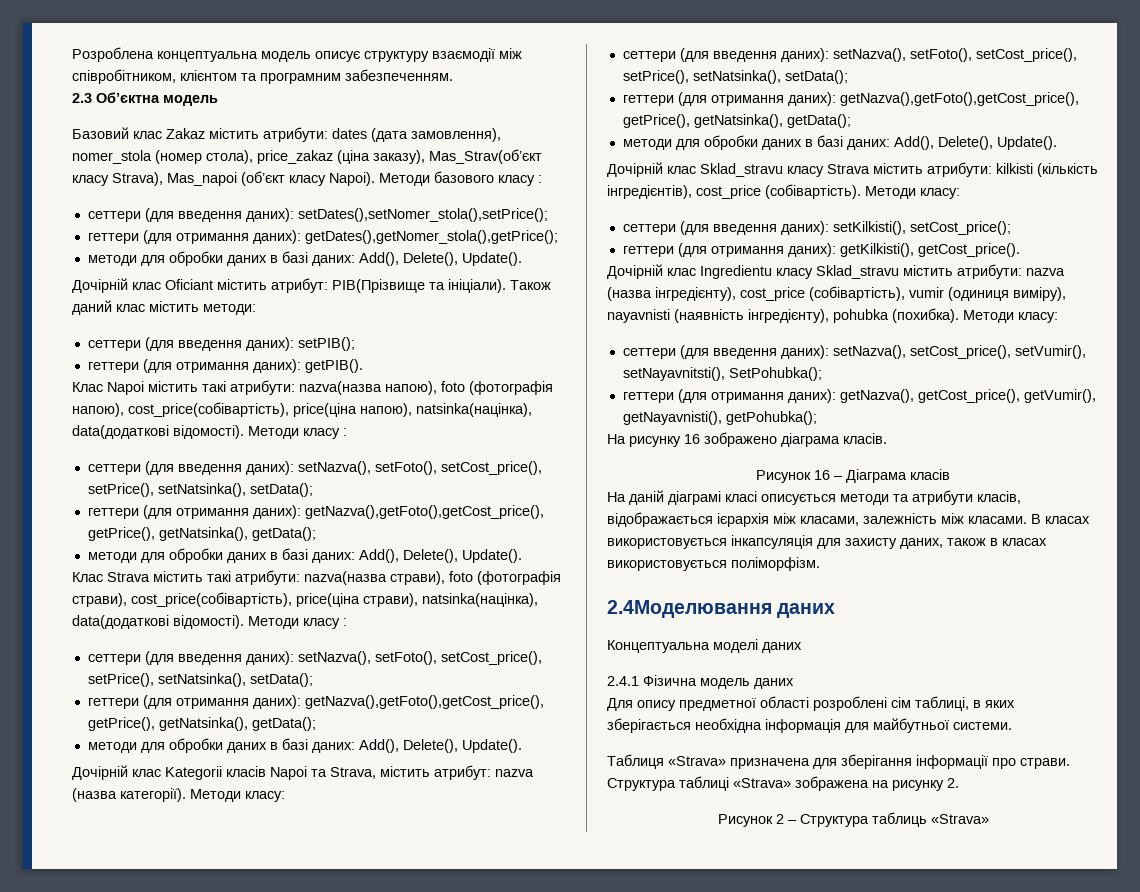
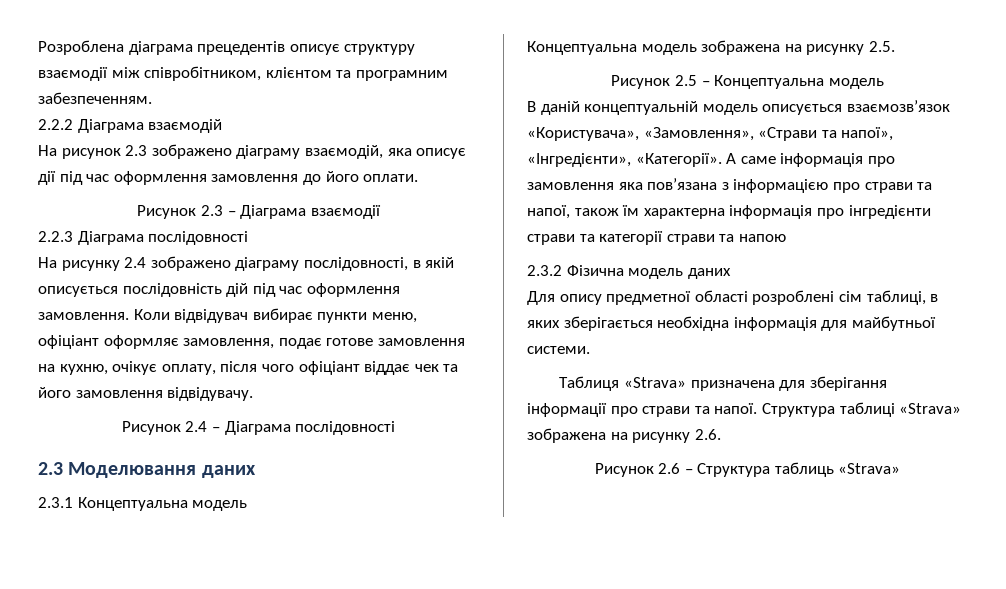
[157,51,311,62] концептуальна модель -> [128,41,286,55] діаграма прецедентів
[72,92,218,106] [72,127,501,142] [72,149,542,164] [72,171,542,186] [87,208,548,222] [87,230,558,244] [87,251,522,266] [72,278,551,293] [72,300,256,315] [87,337,355,351] [87,359,363,373] [72,380,553,395] [72,402,532,417] [72,425,347,439] [87,461,542,475] [87,483,313,497] [87,505,544,519] [87,527,316,541] [87,548,522,563] [72,570,561,585] [72,592,538,607] [72,615,347,629] [87,651,542,665] [87,673,313,687] [87,695,544,709] [87,717,316,731] [87,738,522,753] [72,765,534,780] [72,788,285,802] [622,48,1077,62] [622,70,848,84] [622,92,1079,106] [622,114,851,128] [622,135,1057,150] [607,162,1098,177] [607,184,960,199] [622,221,1011,235] [622,243,1020,257] [607,264,1065,279] [607,286,1066,301] [607,308,1058,323] [622,345,1086,359] [622,367,822,381] [622,389,1096,403] [622,411,817,425] [607,432,887,447] [756,469,950,483] [607,490,1021,505] [607,512,1090,527] [607,535,1047,549] [607,557,820,571] [607,600,836,618] [607,639,802,653] [607,676,639,686] 2.3 Об’єктна модель // Базовий клас Zakaz містить атрибути: dates (дата замовлення), nomer_stola (номер стола), price_zakaz (ціна заказу), Mas_Strav(об’єкт класу Strava), Mas_napoi (об’єкт класу Napoi). Методи базового класу : // сеттери (для введення даних): setDates(),setNomer_stola(),setPrice(); // геттери (для отримання даних): getDates(),getNomer_stola(),getPrice(); // методи для обробки даних в базі даних: Add(), Delete(), Update(). // Дочірній клас Oficiant містить атрибут: PIB(Прізвище та ініціали). Також даний клас містить методи: // сеттери (для введення даних): setPIB(); // геттери (для отримання даних): getPIB(). // Клас Napoi містить такі атрибути: nazva(назва напою), foto (фотографія напою), cost_price(собівартість), price(ціна напою), natsinka(націнка), data(додаткові відомості). Методи класу : // сеттери (для введення даних): setNazva(), setFoto(), setCost_price(), setPrice(), setNatsinka(), setData(); // геттери (для отримання даних): getNazva(),getFoto(),getCost_price(), getPrice(), getNatsinka(), getData(); // методи для обробки даних в базі даних: Add(), Delete(), Update(). // Клас Strava містить такі атрибути: nazva(назва страви), foto (фотографія страви), cost_price(собівартість), price(ціна страви), natsinka(націнка), data(додаткові відомості). Методи класу : // сеттери (для введення даних): setNazva(), setFoto(), setCost_price(), setPrice(), setNatsinka(), setData(); // геттери (для отримання даних): getNazva(),getFoto(),getCost_price(), getPrice(), getNatsinka(), getData(); // методи для обробки даних в базі даних: Add(), Delete(), Update(). // Дочірній клас Kategorii класів Napoi та Strava, містить атрибут: nazva (назва категорії). Методи класу: // сеттери (для введення даних): setNazva(), setFoto(), setCost_price(), setPrice(), setNatsinka(), setData(); // геттери (для отримання даних): getNazva(),getFoto(),getCost_price(), getPrice(), getNatsinka(), getData(); // методи для обробки даних в базі даних: Add(), Delete(), Update(). // Дочірній клас Sklad_stravu класу Strava містить атрибути: kilkisti (кількість інгредієнтів), cost_price (собівартість). Методи класу: // сеттери (для введення даних): setKilkisti(), setCost_price(); // геттери (для отримання даних): getKilkisti(), getCost_price(). // Дочірній клас Ingredientu класу Sklad_stravu містить атрибути: nazva (назва інгредієнту), cost_price (собівартість), vumir (одиниця виміру), nayavnisti (наявність інгредієнту), pohubka (похибка). Методи класу: // сеттери (для введення даних): setNazva(), setCost_price(), setVumir(), setNayavnitsti(), SetPohubka(); // геттери (для отримання даних): getNazva(), getCost_price(), getVumir(), getNayavnisti(), getPohubka(); // На рисунку 16 зображено діаграма класів. // Рисунок 16 – Діаграма класів // На даній діаграмі класі описується методи та атрибути класів, відображається ієрархія між класами, залежність між класами. В класах використовується інкапсуляція для захисту даних, також в класах використовується поліморфізм. // 2.4Моделювання даних // Концептуальна моделі даних // 2.4.1 -> [38,119,223,133] [38,144,467,159] [38,171,419,185] [137,205,381,219] [38,231,249,245] [38,256,455,271] [38,283,400,297] [38,308,417,323] [38,335,465,349] [38,361,459,375] [38,387,254,401] [121,421,396,435] [38,462,256,478] [38,497,248,511] [527,40,895,55] [611,75,884,89] [527,100,950,115] [527,127,894,141] [527,153,895,167] [527,178,933,193] [527,205,931,219] [527,231,786,245] [527,265,562,276] 2.2.2 Діаграма взаємодій // На рисунок 2.3 зображено діаграму взаємодій, яка описує дії під час оформлення замовлення до його оплати. // Рисунок 2.3 – Діаграма взаємодії // 2.2.3 Діаграма послідовності // На рисунку 2.4 зображено діаграму послідовності, в якій описується послідовність дій під час оформлення замовлення. Коли відвідувач вибирає пункти меню, офіціант оформляє замовлення, подає готове замовлення на кухню, очікує оплату, після чого офіціант віддає чек та його замовлення відвідувачу. // Рисунок 2.4 – Діаграма послідовності // 2.3 Моделювання даних // 2.3.1 Концептуальна модель // Концептуальна модель зображена на рисунку 2.5. // Рисунок 2.5 – Концептуальна модель // В даній концептуальній модель описується взаємозв’язок «Користувача», «Замовлення», «Страви та напої», «Інгредієнти», «Категорії». А саме інформація про замовлення яка пов’язана з інформацією про страви та напої, також їм характерна інформація про інгредієнти страви та категорії страви та напою // 2.3.2
[1020,758,1070,769] страви. -> [642,403,758,417] страви та напої.
[947,778,959,788] [717,814,784,827] 2. // Рисунок 2 -> [694,429,721,440] [594,463,681,477] 2.6. // Рисунок 2.6

